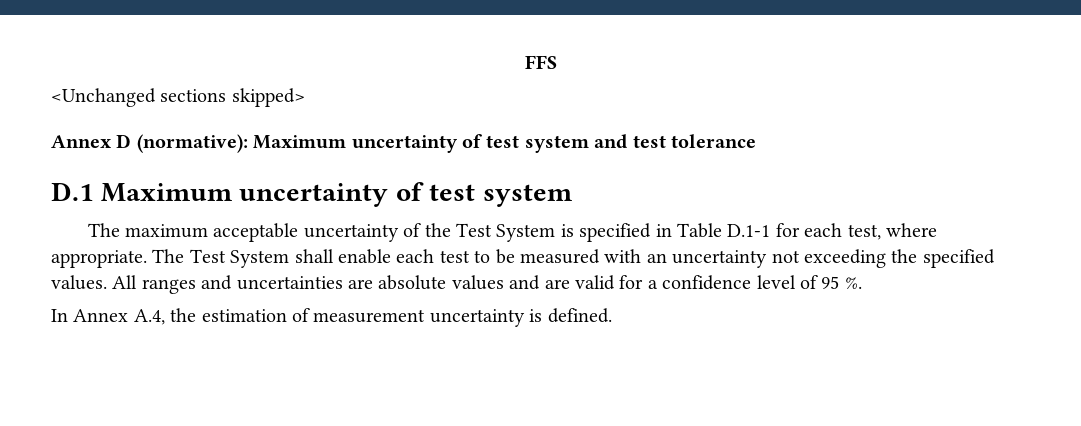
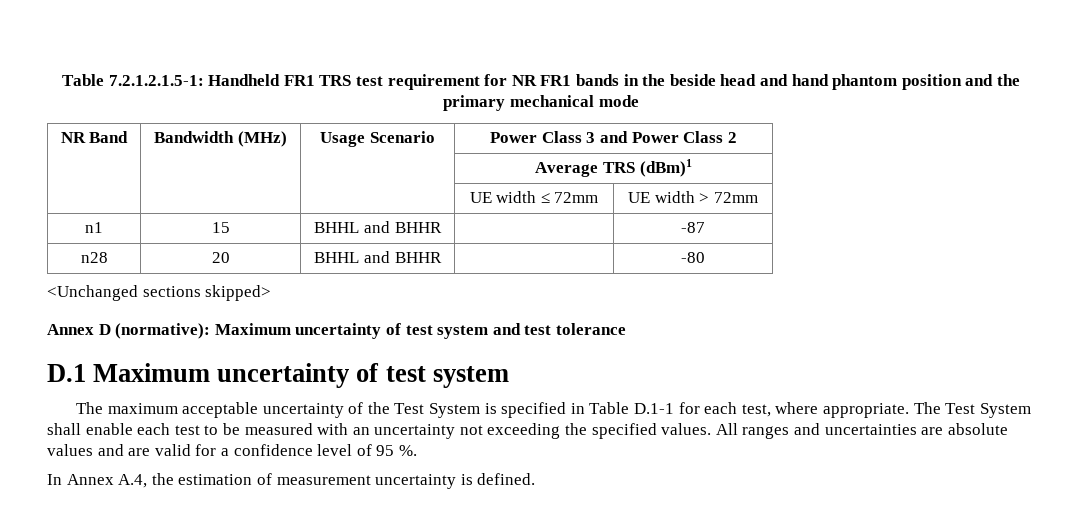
[524,55,557,69] FFS -> [62,74,1020,90] [443,95,639,111] [60,131,129,143] [154,131,287,147] [320,131,435,147] [490,131,737,143] [535,159,692,177] [469,191,599,203] [628,191,758,203] [85,222,103,233] [211,222,230,233] [314,221,442,233] [681,222,705,233] [80,252,108,263] [211,252,230,263] [314,251,442,263] [681,252,705,263] Table 7.2.1.2.1.5-1: Handheld FR1 TRS test requirement for NR FR1 bands in the beside head and hand phantom position and the primary mechanical mode // NR Band | Bandwidth (MHz) | Usage Scenario | Power Class 3 and Power Class 2 // | | | Average TRS (dBm)1 // | | | UE width ≤ 72mm | UE width > 72mm // n1 | 15 | BHHL and BHHR | | -87 // n28 | 20 | BHHL and BHHR | | -80

